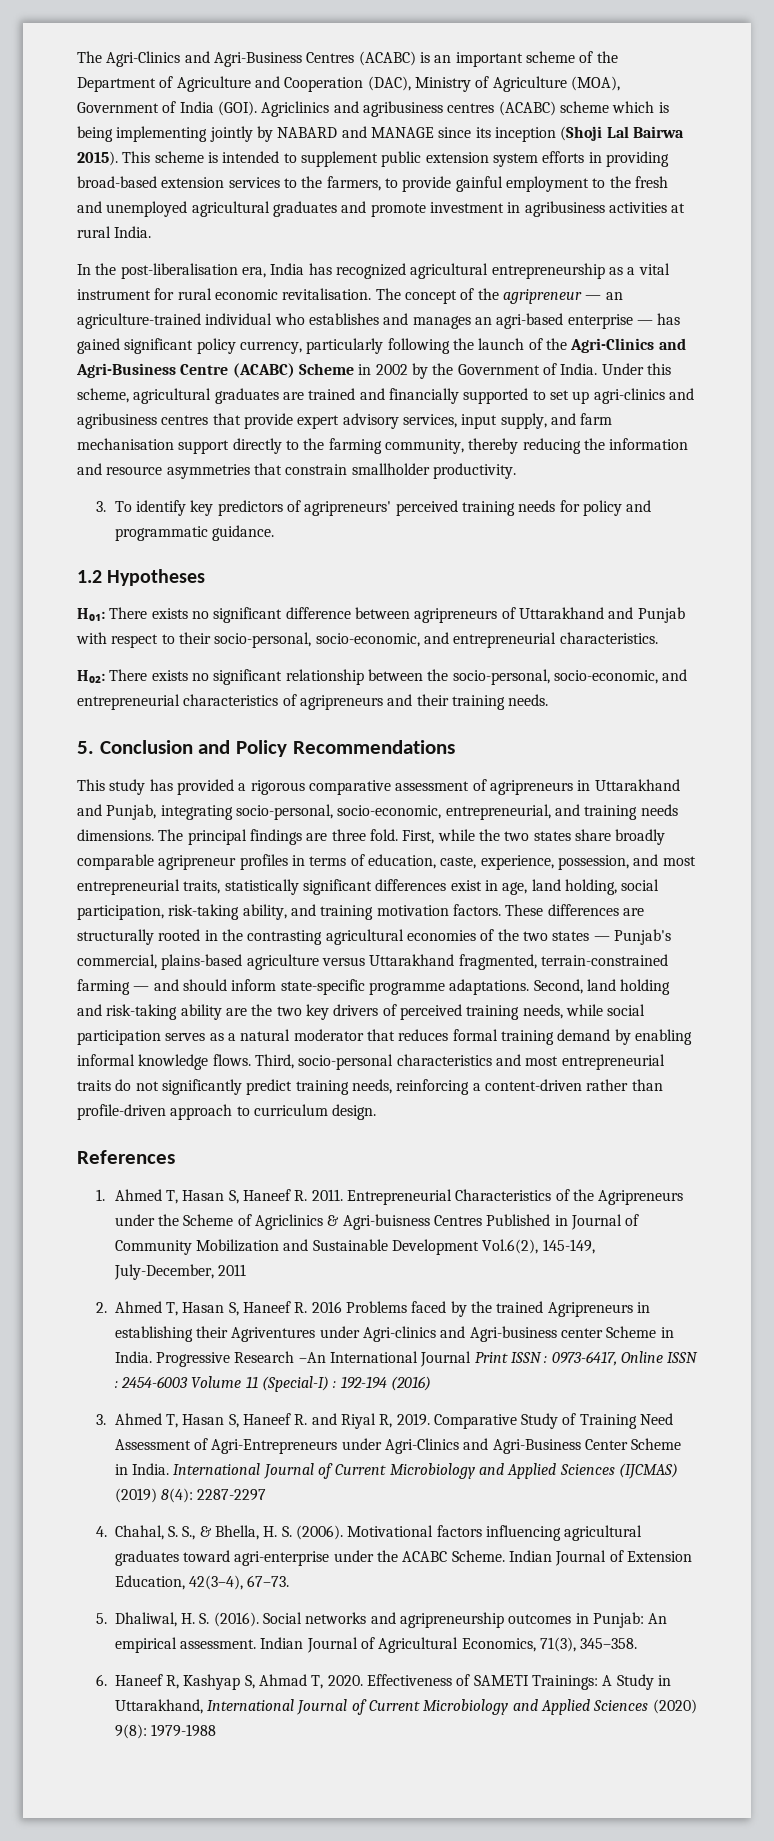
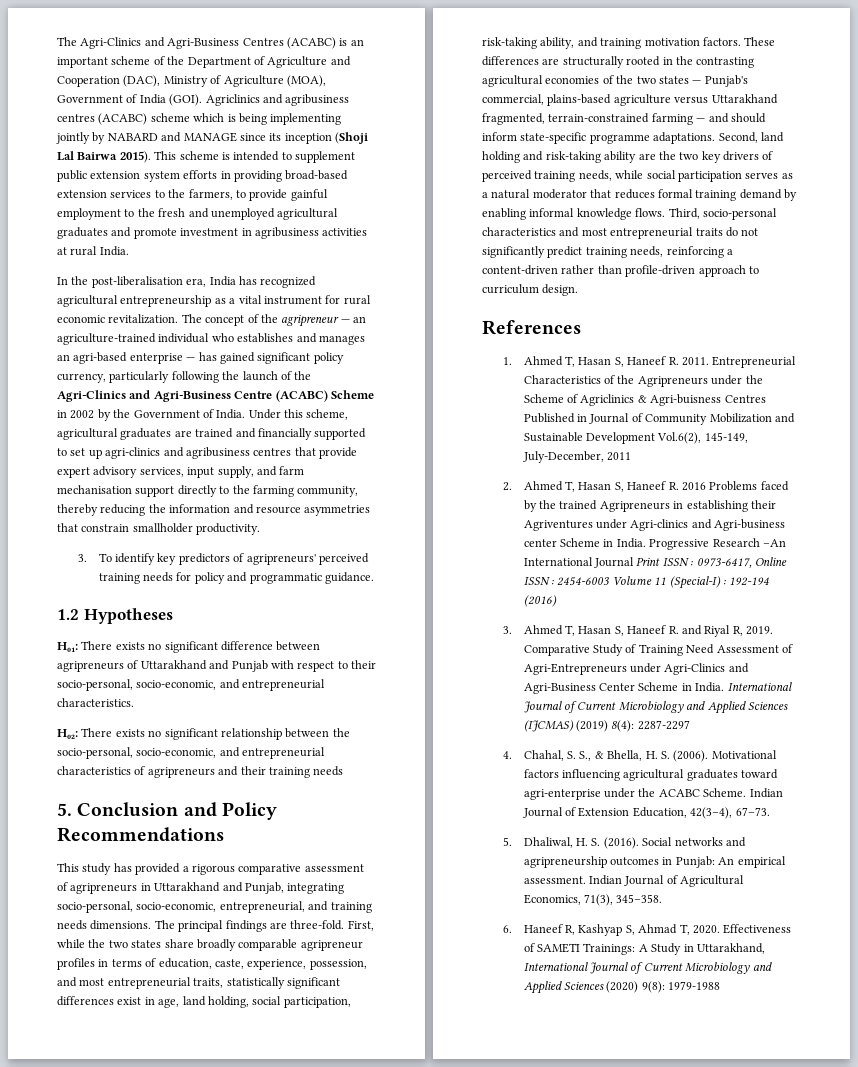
[282,288,372,300] revitalisation. -> [108,314,179,324] revitalization.
[508,694,549,706] needs. -> [313,766,344,776] needs
[331,829,398,841] three fold. -> [290,920,345,930] three-fold.

